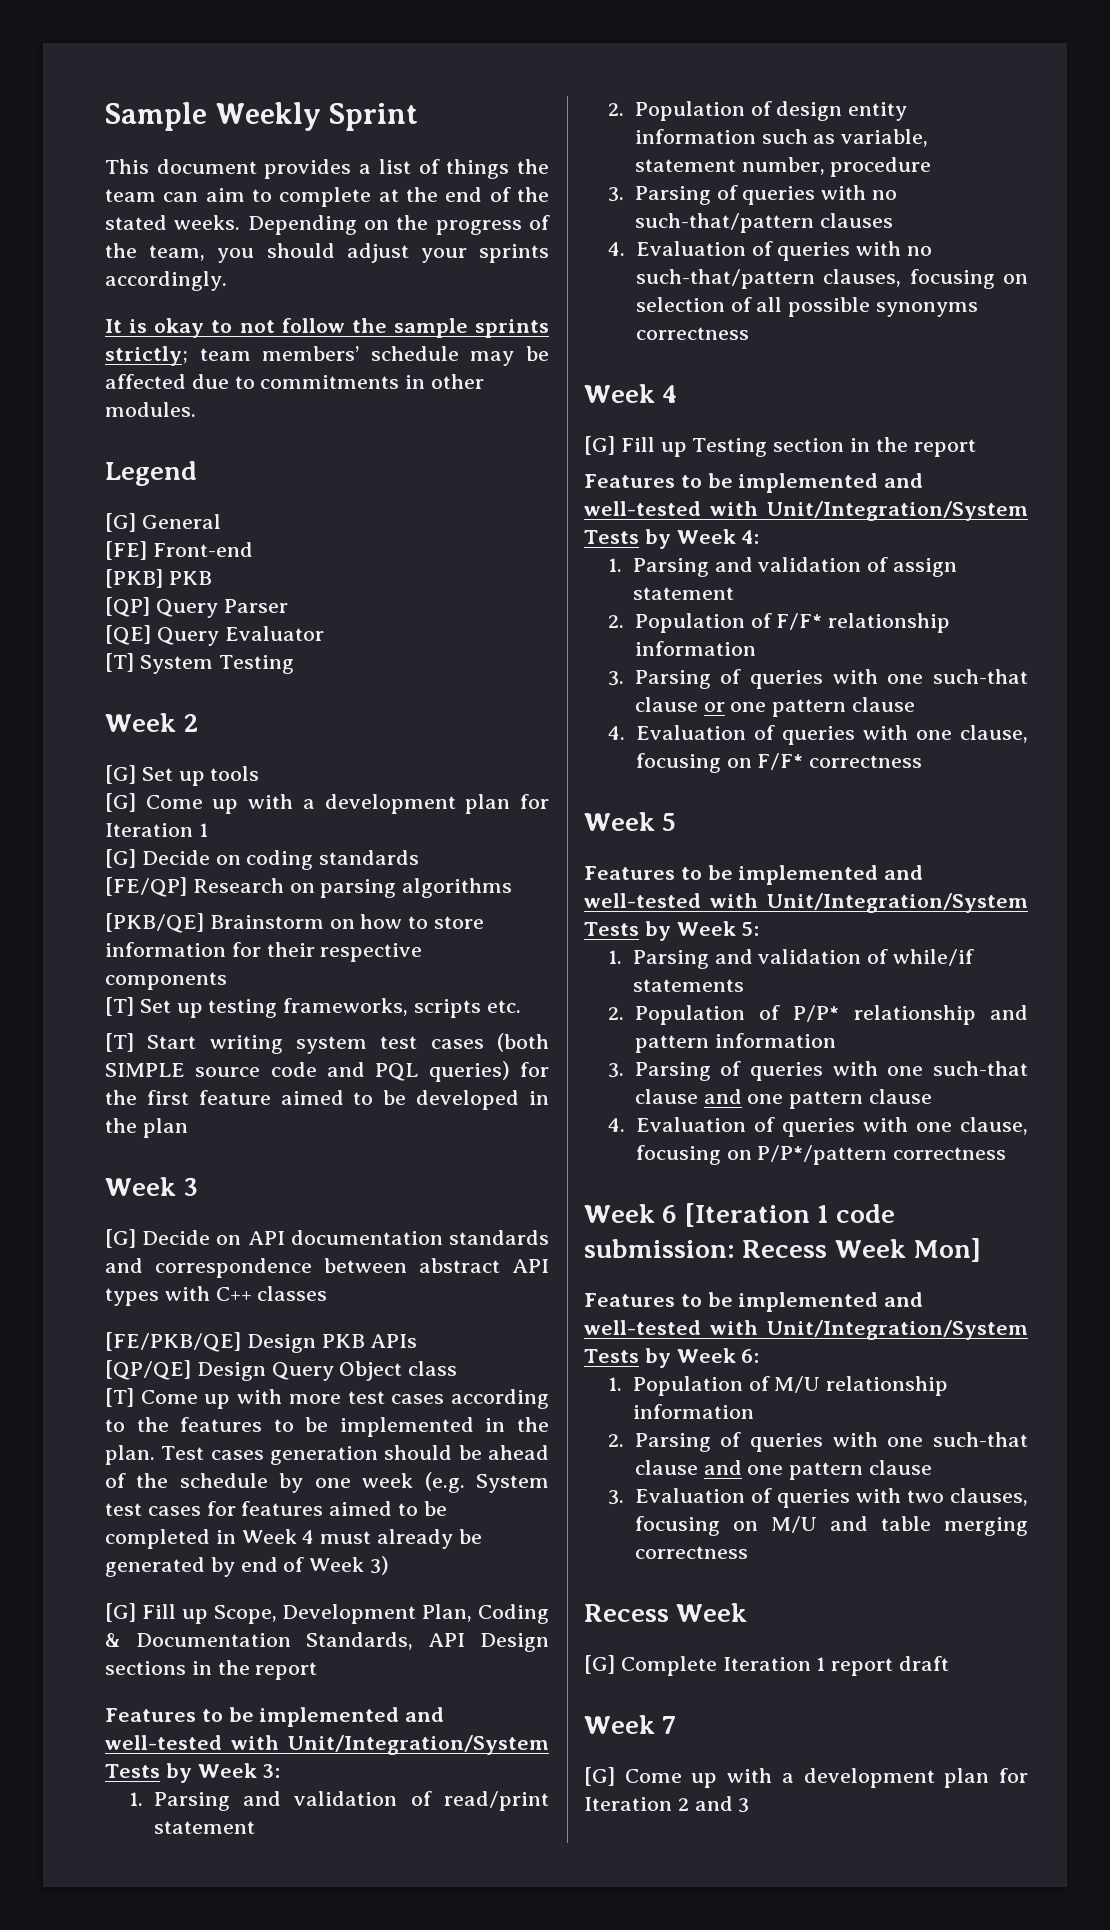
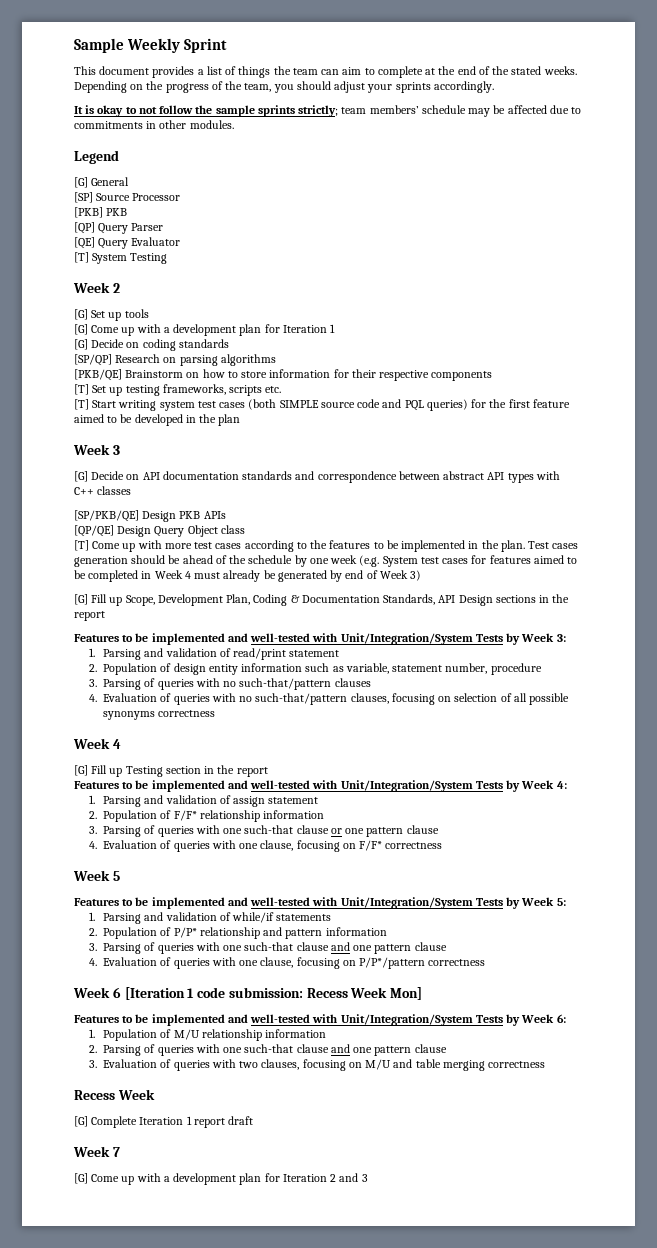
[105,541,253,560] [FE] Front-end -> [74,192,181,203] [SP] Source Processor
[105,877,187,897] [FE/QP] -> [74,354,112,366] [SP/QP]
[105,1332,241,1352] [FE/PKB/QE] -> [74,510,139,522] [SP/PKB/QE]

